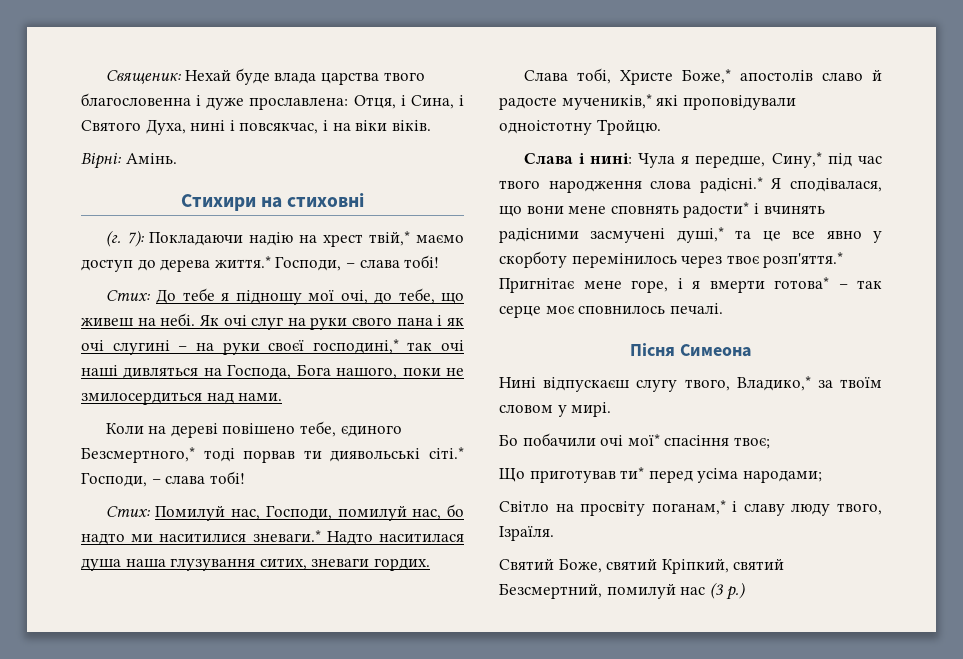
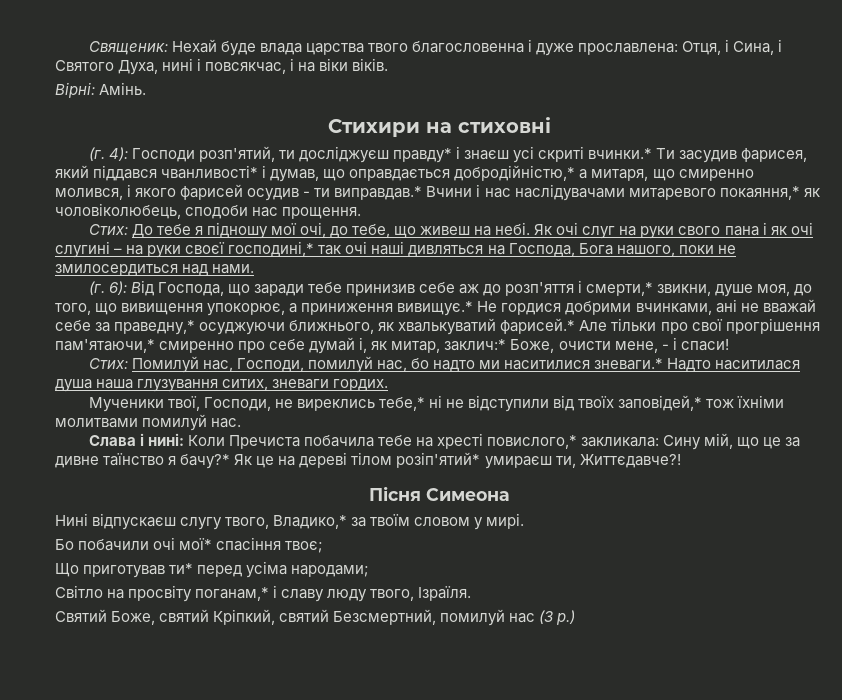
[126,230,464,247] [81,255,440,272] 7): Покладаючи надію на хрест твій,* маємо доступ до дерева життя.* Господи, – слава тобі! -> [108,146,808,163] [55,165,754,182] [55,184,820,201] [55,203,362,219] 4): Господи розп'ятий, ти досліджуєш правду* і знаєш усі скриті вчинки.* Ти засудив фарисея, який піддався чванливості* і думав, що оправдається добродійністю,* а митаря, що смиренно молився, і якого фарисей осудив - ти виправдав.* Вчини і нас наслідувачами митаревого покаяння,* як чоловіколюбець, сподоби нас прощення.
[105,421,402,438] [81,447,464,463] [81,471,245,487] Коли на дереві повішено тебе, єдиного Безсмертного,* тоді порвав ти диявольські сіті.* Господи, – слава тобі! -> [88,280,813,297] [55,299,816,316] [55,318,820,335] [55,337,729,354] (г. 6): Від Господа, що заради тебе принизив себе аж до розп'яття і смерти,* звикни, душе моя, до того, що вивищення упокорює, а приниження вивищує.* Не гордися добрими вчинками, ані не вважай себе за праведну,* осуджуючи ближнього, як хвалькуватий фарисей.* Але тільки про свої прогрішення пам'ятаючи,* смиренно про себе думай і, як митар, заклич:* Боже, очисти мене, - і спаси!
[523,68,882,85] [499,94,796,110] [499,119,661,135] [523,152,882,168] [499,177,882,193] [499,202,825,218] [499,227,882,243] [499,251,844,268] [499,277,882,293] [499,303,723,318] Слава тобі, Христе Боже,* апостолів славо й радосте мучеників,* які проповідували одноістотну Тройцю. // Слава і нині: Чула я передше, Сину,* під час твого народження слова радісні.* Я сподівалася, що вони мене сповнять радости* і вчинять радісними засмучені душі,* та це все явно у скорботу перемінилось через твоє розп'яття.* Пригнітає мене горе, і я вмерти готова* – так серце моє сповнилось печалі. -> [88,395,785,412] [55,414,242,431] [88,433,801,450] [55,452,681,469] Мученики твої, Господи, не виреклись тебе,* ні не відступили від твоїх заповідей,* тож їхніми молитвами помилуй нас. // Слава і нині: Коли Пречиста побачила тебе на хресті повислого,* закликала: Сину мій, що це за дивне таїнство я бачу?* Як це на дереві тілом розіп'ятий* умираєш ти, Життєдавче?!

